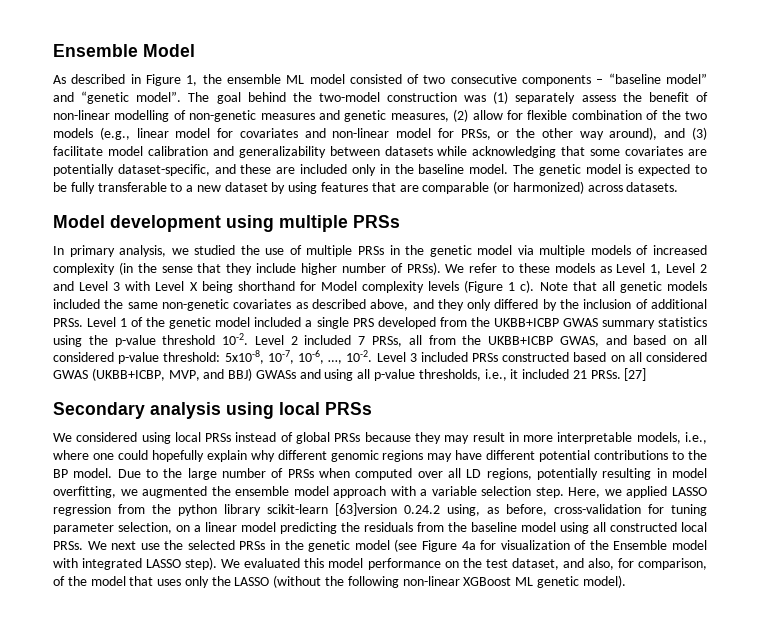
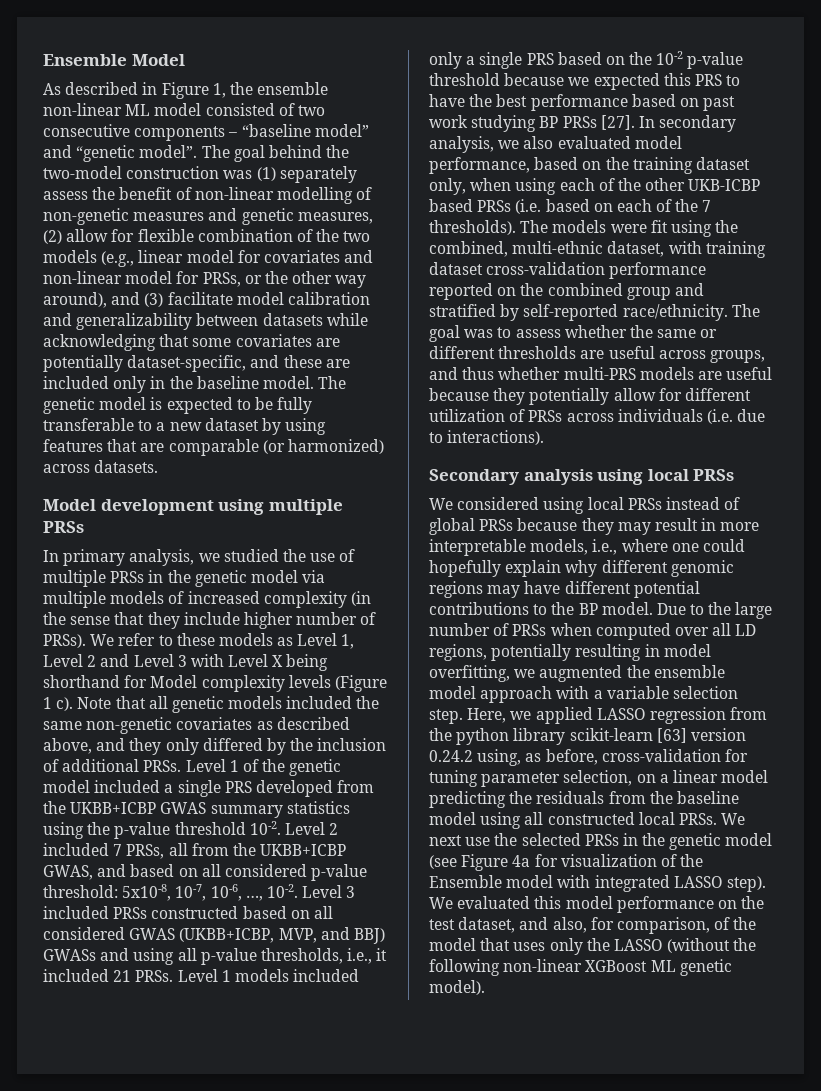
(281, 79) none -> [43,103,122,116] non-linear
[624,368,647,381] [27] -> [177,969,360,982] [429,51,744,69] [429,73,741,90] [429,94,736,111] [429,115,737,132] [429,136,682,153] [429,157,750,174] [429,178,761,195] [429,199,712,214] [429,220,739,237] [429,241,766,258] [429,262,707,279] [429,283,704,300] [429,304,760,321] [429,325,718,342] [429,346,765,363] [429,367,773,380] [429,388,751,405] [429,409,766,424] [429,430,545,445] Level 1 models included only a single PRS based on the 10-2 p-value threshold because we expected this PRS to have the best performance based on past work studying BP PRSs [27]. In secondary analysis, we also evaluated model performance, based on the training dataset only, when using each of the other UKB-ICBP based PRSs (i.e. based on each of the 7 thresholds). The models were fit using the combined, multi-ethnic dataset, with training dataset cross-validation performance reported on the combined group and stratified by self-reported race/ethnicity. The goal was to assess whether the same or different thresholds are useful across groups, and thus whether multi-PRS models are useful because they potentially allow for different utilization of PRSs across individuals (i.e. due to interactions).
[335,503,397,516] [63]version -> [656,728,746,743] [63] version

